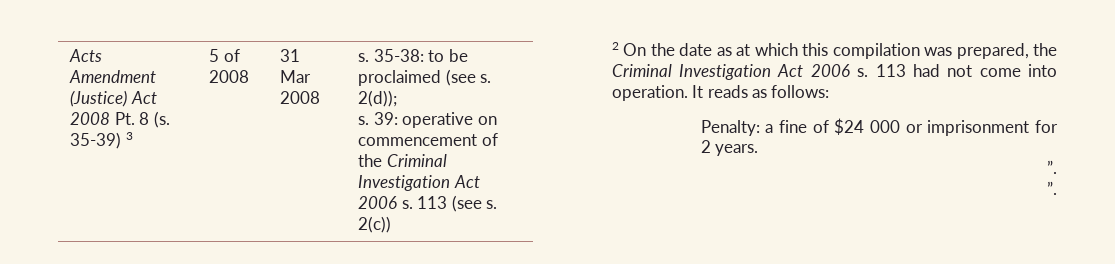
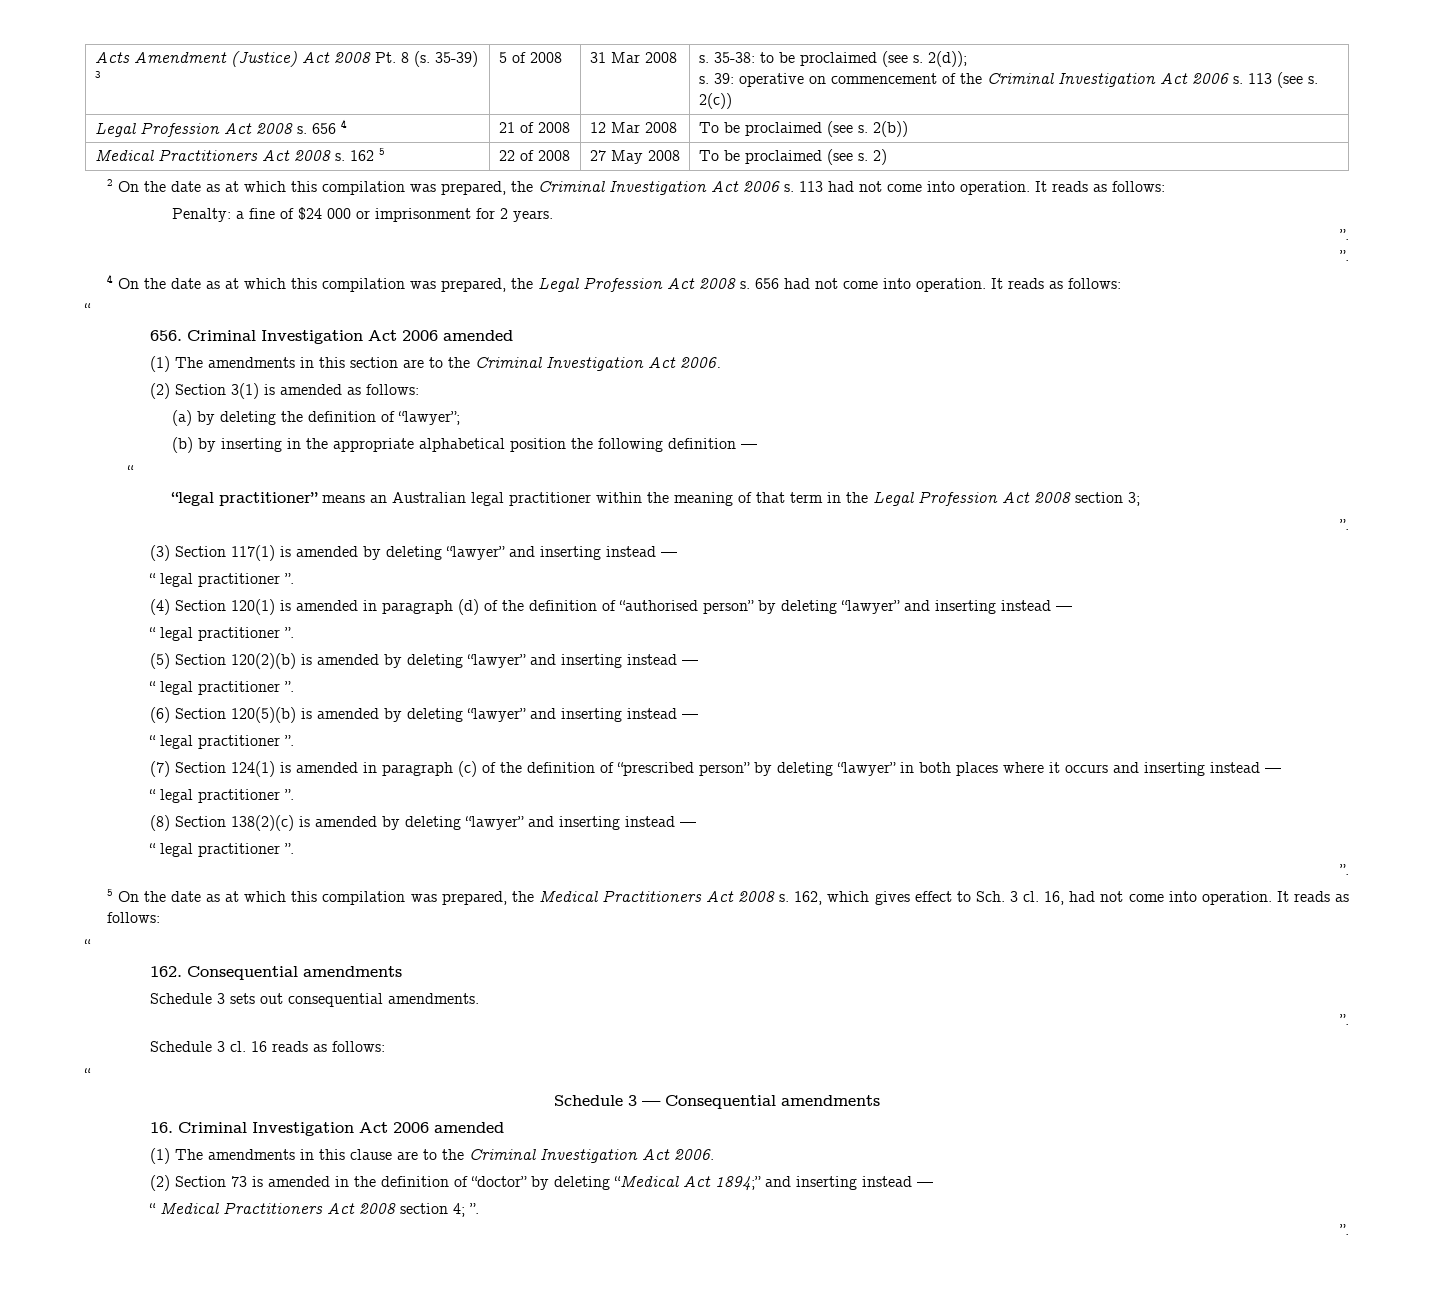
(392, 224) none -> [94,119,347,137] [498,122,570,133] [589,122,677,133] [698,121,908,137] [94,148,385,161] [498,150,570,161] [589,150,680,164] [698,149,887,165] // Legal Profession Act 2008 s. 656 4 | 21 of 2008 | 12 Mar 2008 | To be proclaimed (see s. 2(b)) // Medical Practitioners Act 2008 s. 162 5 | 22 of 2008 | 27 May 2008 | To be proclaimed (see s. 2)
(1057, 188) none -> [106,274,1121,292] [84,303,91,314] [150,330,514,344] [150,356,722,372] [150,383,420,399] [171,410,460,426] [171,437,757,453] [127,465,135,476] [170,491,1140,506] [1340,519,1349,530] [150,545,678,561] [149,573,295,587] [150,599,1073,615] [149,627,295,641] [150,653,699,669] [149,681,295,695] [150,707,699,723] [149,735,295,749] [150,761,1282,777] [149,789,295,803] [150,815,697,831] [149,843,295,857] [1340,864,1349,875] [106,889,1349,905] [106,912,160,923] [84,939,91,950] [150,966,403,980] [150,993,480,1007] [1340,1014,1349,1025] [150,1041,386,1052] [84,1068,91,1079] [554,1095,880,1109] [150,1122,505,1136] [150,1148,715,1164] [150,1175,934,1191] [149,1202,480,1217] [1340,1224,1349,1235] // 4 On the date as at which this compilation was prepared, the Legal Profession Act 2008 s. 656 had not come into operation. It reads as follows: // “ // 656. Criminal Investigation Act 2006 amended // (1) The amendments in this section are to the Criminal Investigation Act 2006. // (2) Section 3(1) is amended as follows: // (a) by deleting the definition of “lawyer”; // (b) by inserting in the appropriate alphabetical position the following definition — // “ // “legal practitioner” means an Australian legal practitioner within the meaning of that term in the Legal Profession Act 2008 section 3; // ”. // (3) Section 117(1) is amended by deleting “lawyer” and inserting instead — // “ legal practitioner ”. // (4) Section 120(1) is amended in paragraph (d) of the definition of “authorised person” by deleting “lawyer” and inserting instead — // “ legal practitioner ”. // (5) Section 120(2)(b) is amended by deleting “lawyer” and inserting instead — // “ legal practitioner ”. // (6) Section 120(5)(b) is amended by deleting “lawyer” and inserting instead — // “ legal practitioner ”. // (7) Section 124(1) is amended in paragraph (c) of the definition of “prescribed person” by deleting “lawyer” in both places where it occurs and inserting instead — // “ legal practitioner ”. // (8) Section 138(2)(c) is amended by deleting “lawyer” and inserting instead — // “ legal practitioner ”. // ”. // 5 On the date as at which this compilation was prepared, the Medical Practitioners Act 2008 s. 162, which gives effect to Sch. 3 cl. 16, had not come into operation. It reads as follows: // “ // 162. Consequential amendments // Schedule 3 sets out consequential amendments. // ”. // Schedule 3 cl. 16 reads as follows: // “ // Schedule 3 — Consequential amendments // 16. Criminal Investigation Act 2006 amended // (1) The amendments in this clause are to the Criminal Investigation Act 2006. // (2) Section 73 is amended in the definition of “doctor” by deleting “Medical Act 1894;” and inserting instead — // “ Medical Practitioners Act 2008 section 4; ”. // ”.

